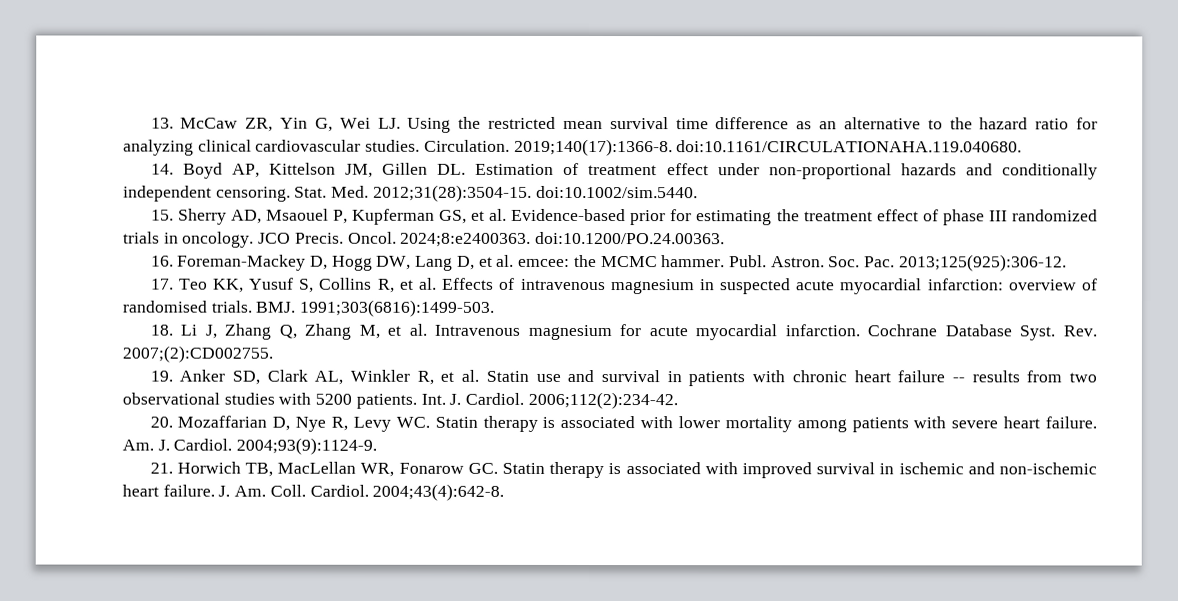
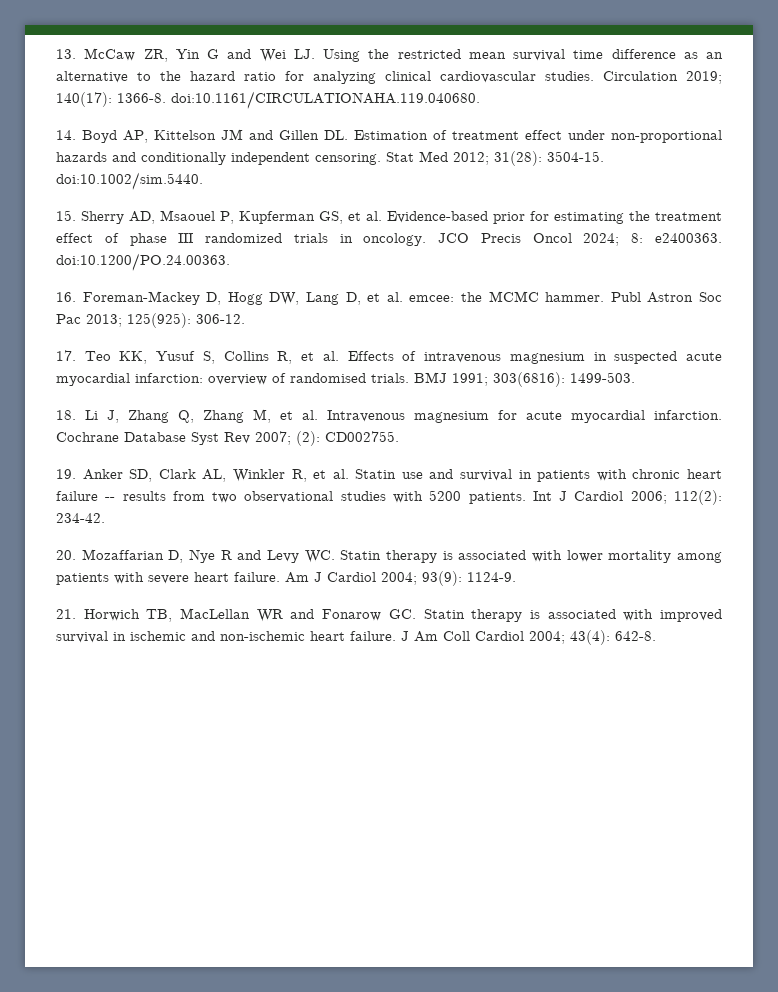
[314,117,333,132] G, -> [207,49,252,59] G and
[423,138,673,157] Circulation. 2019;140(17):1366-8. -> [603,71,722,84] [56,92,166,107] Circulation 2019; 140(17): 1366-8.
[344,163,373,178] JM, -> [221,129,273,140] JM and
[294,184,532,202] Stat. Med. 2012;31(28):3504-15. -> [386,151,604,166] Stat Med 2012; 31(28): 3504-15.
[294,231,532,247] Precis. Oncol. 2024;8:e2400363. -> [480,233,722,246] Precis Oncol 2024; 8: e2400363.
[729,254,1067,272] Publ. Astron. Soc. Pac. 2013;125(925):306-12. -> [610,292,723,303] [56,313,245,328] Publ Astron Soc Pac 2013; 125(925): 306-12.
[255,299,496,317] BMJ. 1991;303(6816):1499-503. -> [414,372,635,387] BMJ 1991; 303(6816): 1499-503.
[1019,325,1097,341] [122,345,273,363] Syst. Rev. 2007;(2):CD002755. -> [191,431,399,446] Syst Rev 2007; (2): CD002755.
[420,391,678,410] Int. J. Cardiol. 2006;112(2):234-42. -> [532,490,723,505] [56,513,105,523] Int J Cardiol 2006; 112(2): 234-42.
[331,416,349,431] R, -> [220,550,262,560] R and
[122,437,378,455] Am. J. Cardiol. 2004;93(9):1124-9. -> [285,571,516,586] Am J Cardiol 2004; 93(9): 1124-9.
[360,462,395,477] WR, -> [256,609,315,622] WR and
[218,483,505,501] J. Am. Coll. Cardiol. 2004;43(4):642-8. -> [401,630,656,645] J Am Coll Cardiol 2004; 43(4): 642-8.

